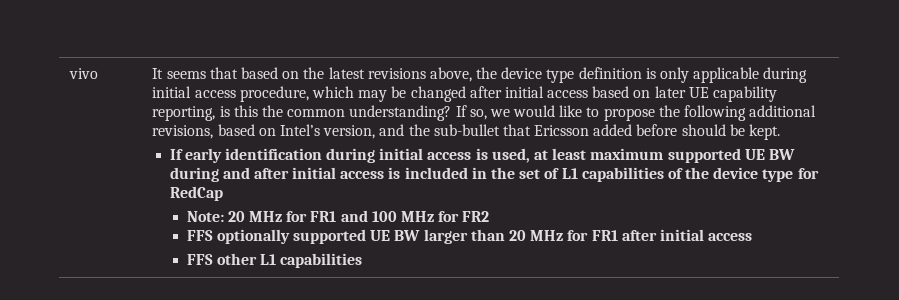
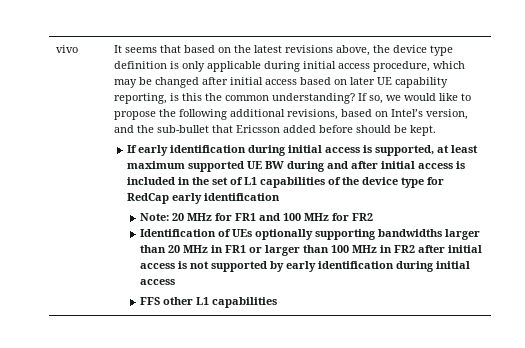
[491,148,530,163] used, -> [374,145,434,156] supported,
(223, 193) none -> [171,193,280,204] early identification
[186,229,657,244] FFS optionally supported UE BW larger than 20 MHz for FR1 after -> [139,229,480,240] [139,245,482,256] [139,261,434,272] Identification of UEs optionally supporting bandwidths larger than 20 MHz in FR1 or larger than 100 MHz in FR2 after initial access is not supported by early identification during

